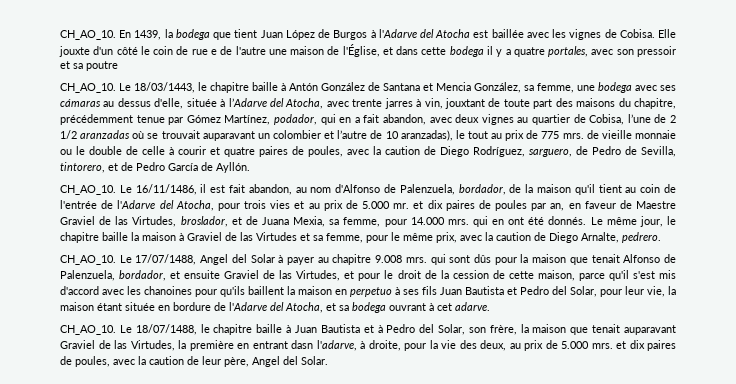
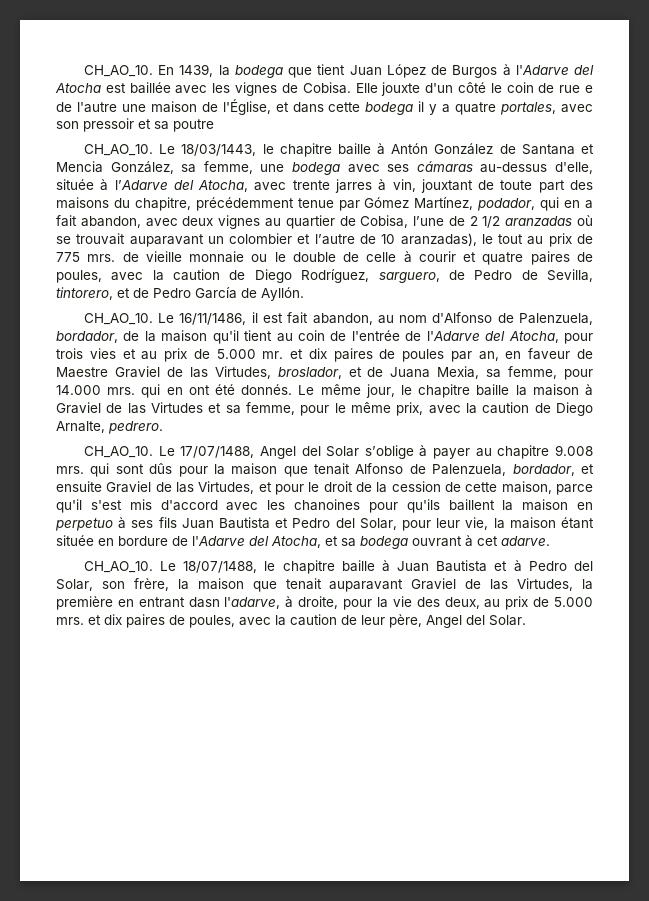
[103,98,151,107] au dessus -> [480,162,548,173] au-dessus
(275, 258) none -> [364,445,414,459] s’oblige

